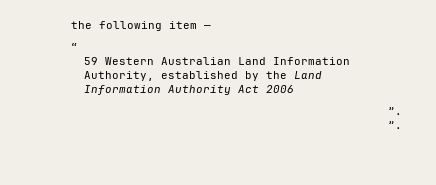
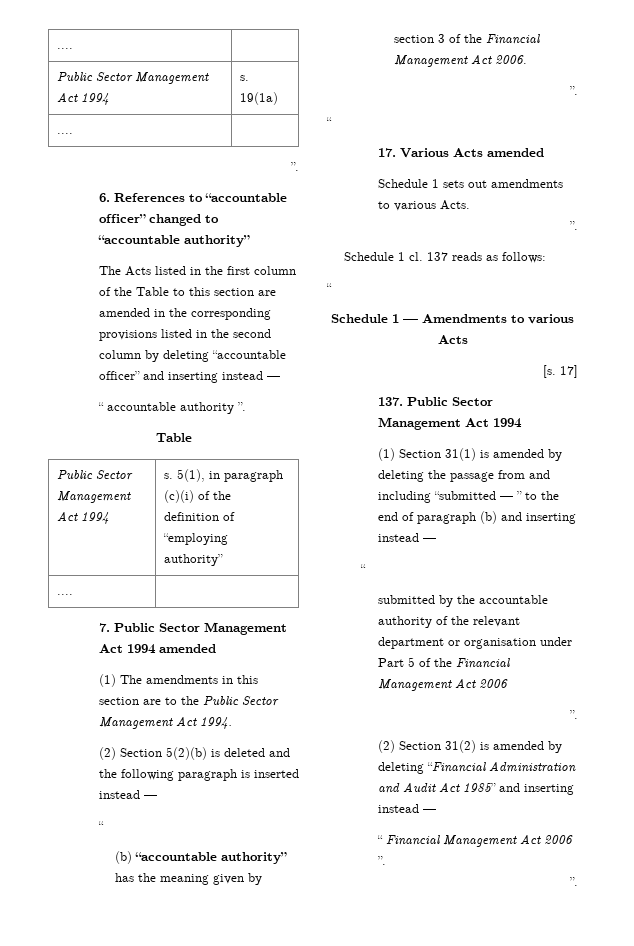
[71,21,212,31] [71,43,79,51] [83,57,350,65] [83,71,322,81] [83,85,294,95] [388,107,402,115] [388,121,402,129] the following item — // “ // 59 Western Australian Land Information Authority, established by the Land Information Authority Act 2006 // ”. // ”. -> [57,48,74,49] [57,72,210,84] [57,92,110,105] [240,75,250,81] [240,92,279,105] [57,133,74,134] [291,162,299,171] [98,193,287,202] [98,214,219,226] [97,235,250,247] [98,266,296,276] [98,287,276,296] [98,308,271,320] [98,329,271,341] [98,350,286,362] [98,371,280,383] [97,402,246,414] [155,433,192,442] [57,470,134,480] [57,491,132,503] [57,511,110,524] [164,469,284,482] [164,490,232,503] [164,512,236,521] [163,533,229,545] [164,554,224,566] [57,594,74,595] [98,622,287,635] [98,644,216,654] [98,674,258,687] [98,696,279,706] [98,716,232,729] [98,747,290,760] [98,769,299,781] [98,790,157,799] [97,821,104,830] [115,851,288,864] [115,873,263,885] [394,34,541,44] [394,54,528,67] [570,86,578,95] [326,117,332,126] [377,148,544,158] [377,179,563,188] [377,200,470,211] [570,221,578,230] [343,252,546,263] [326,283,332,292] [331,314,574,324] [437,335,468,344] [543,365,578,378] [377,397,493,406] [377,417,522,430] [377,448,562,461] [377,470,550,482] [377,491,559,503] [377,511,576,524] [377,533,436,542] [359,564,366,573] [377,595,548,607] [377,616,520,628] [377,637,572,649] [377,657,510,668] [377,678,508,691] [570,710,578,719] [377,740,562,753] [377,761,576,774] [377,782,574,795] [377,804,436,813] [376,834,573,847] [377,856,386,865] [570,877,578,886] .... | // Public Sector Management Act 1994 | s. 19(1a) // .... | // ”. // 6. References to “accountable officer” changed to “accountable authority” // The Acts listed in the first column of the Table to this section are amended in the corresponding provisions listed in the second column by deleting “accountable officer” and inserting instead — // “ accountable authority ”. // Table // Public Sector Management Act 1994 | s. 5(1), in paragraph (c)(i) of the definition of “employing authority” // .... | // 7. Public Sector Management Act 1994 amended // (1) The amendments in this section are to the Public Sector Management Act 1994. // (2) Section 5(2)(b) is deleted and the following paragraph is inserted instead — // “ // (b) “accountable authority” has the meaning given by section 3 of the Financial Management Act 2006. // ”. // “ // 17. Various Acts amended // Schedule 1 sets out amendments to various Acts. // ”. // Schedule 1 cl. 137 reads as follows: // “ // Schedule 1 — Amendments to various Acts // [s. 17] // 137. Public Sector Management Act 1994 // (1) Section 31(1) is amended by deleting the passage from and including “submitted — ” to the end of paragraph (b) and inserting instead — // “ // submitted by the accountable authority of the relevant department or organisation under Part 5 of the Financial Management Act 2006 // ”. // (2) Section 31(2) is amended by deleting “Financial Administration and Audit Act 1985” and inserting instead — // “ Financial Management Act 2006 ”. // ”.

